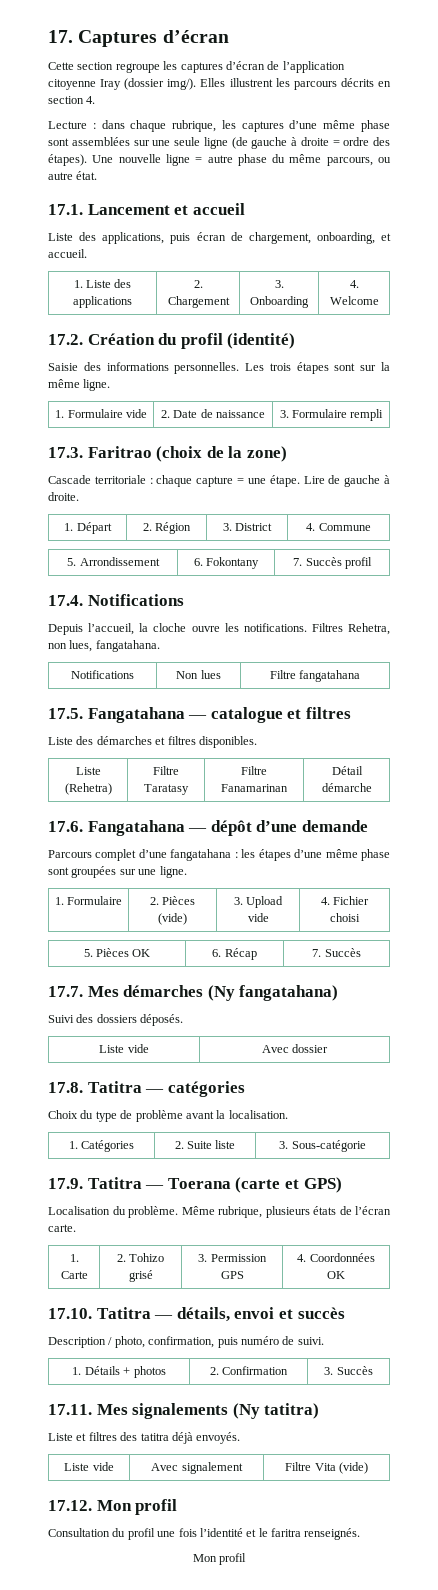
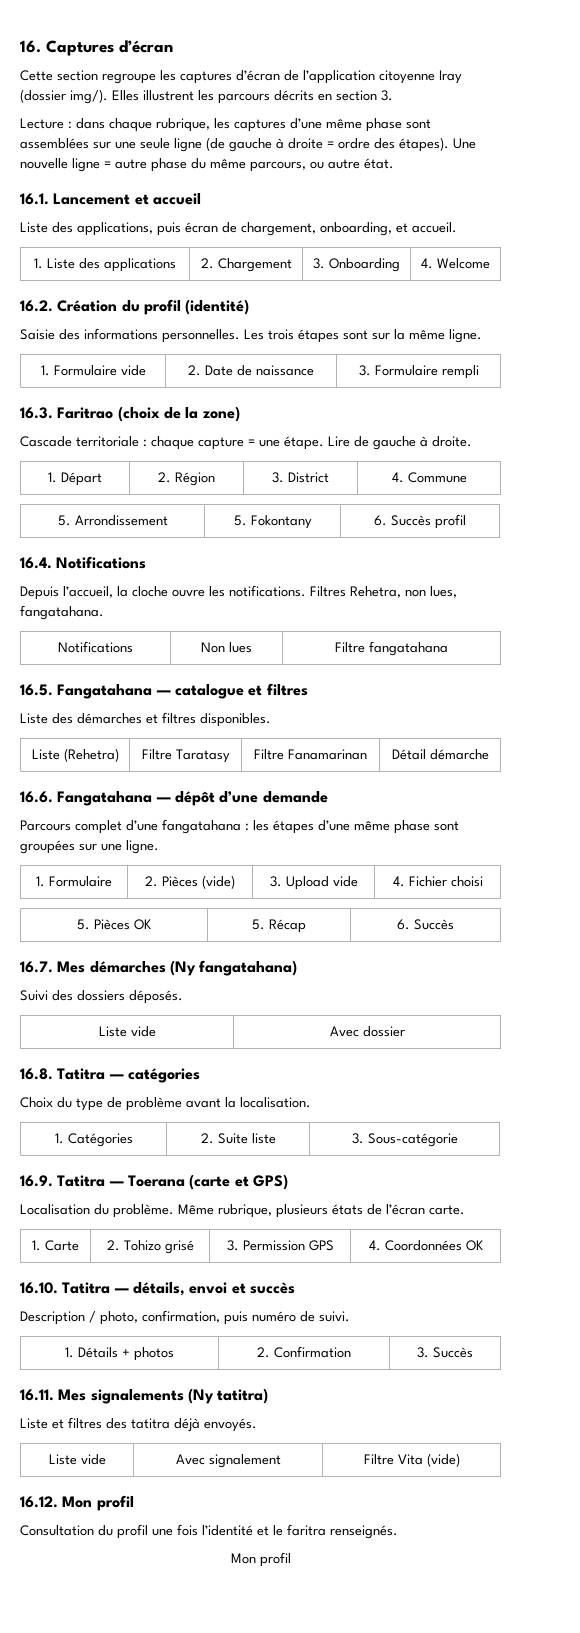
[48,30,73,43] 17. -> [20,40,41,53] 16.
[86,96,96,104] 4. -> [381,90,393,101] 3.
[48,204,83,215] 17.1. -> [20,193,49,205] 16.1.
[48,334,83,345] 17.2. -> [20,300,53,312] 16.2.
[48,447,83,458] 17.3. -> [20,407,53,419] 16.3.
[193,558,203,566] 6. -> [233,515,247,526] 5.
[293,558,303,566] 7. -> [374,515,387,526] 6.
[48,595,83,606] 17.4. -> [20,557,52,569] 16.4.
[48,708,83,719] 17.5. -> [20,684,53,696] 16.5.
[48,821,83,832] 17.6. -> [20,791,53,803] 16.6.
[212,949,222,957] 6. -> [252,919,265,930] 5.
[312,948,361,957] [48,986,83,997] 7. Succès // 17.7. -> [397,919,454,930] [20,961,53,973] 6. Succès // 16.7.
[48,1082,83,1093] 17.8. -> [20,1068,53,1080] 16.8.
[48,1178,83,1189] 17.9. -> [20,1175,53,1187] 16.9.
[48,1308,92,1319] 17.10. -> [20,1282,58,1294] 16.10.
[48,1404,92,1415] 17.11. -> [20,1389,54,1401] 16.11.
[48,1500,92,1511] 17.12. -> [20,1496,58,1508] 16.12.

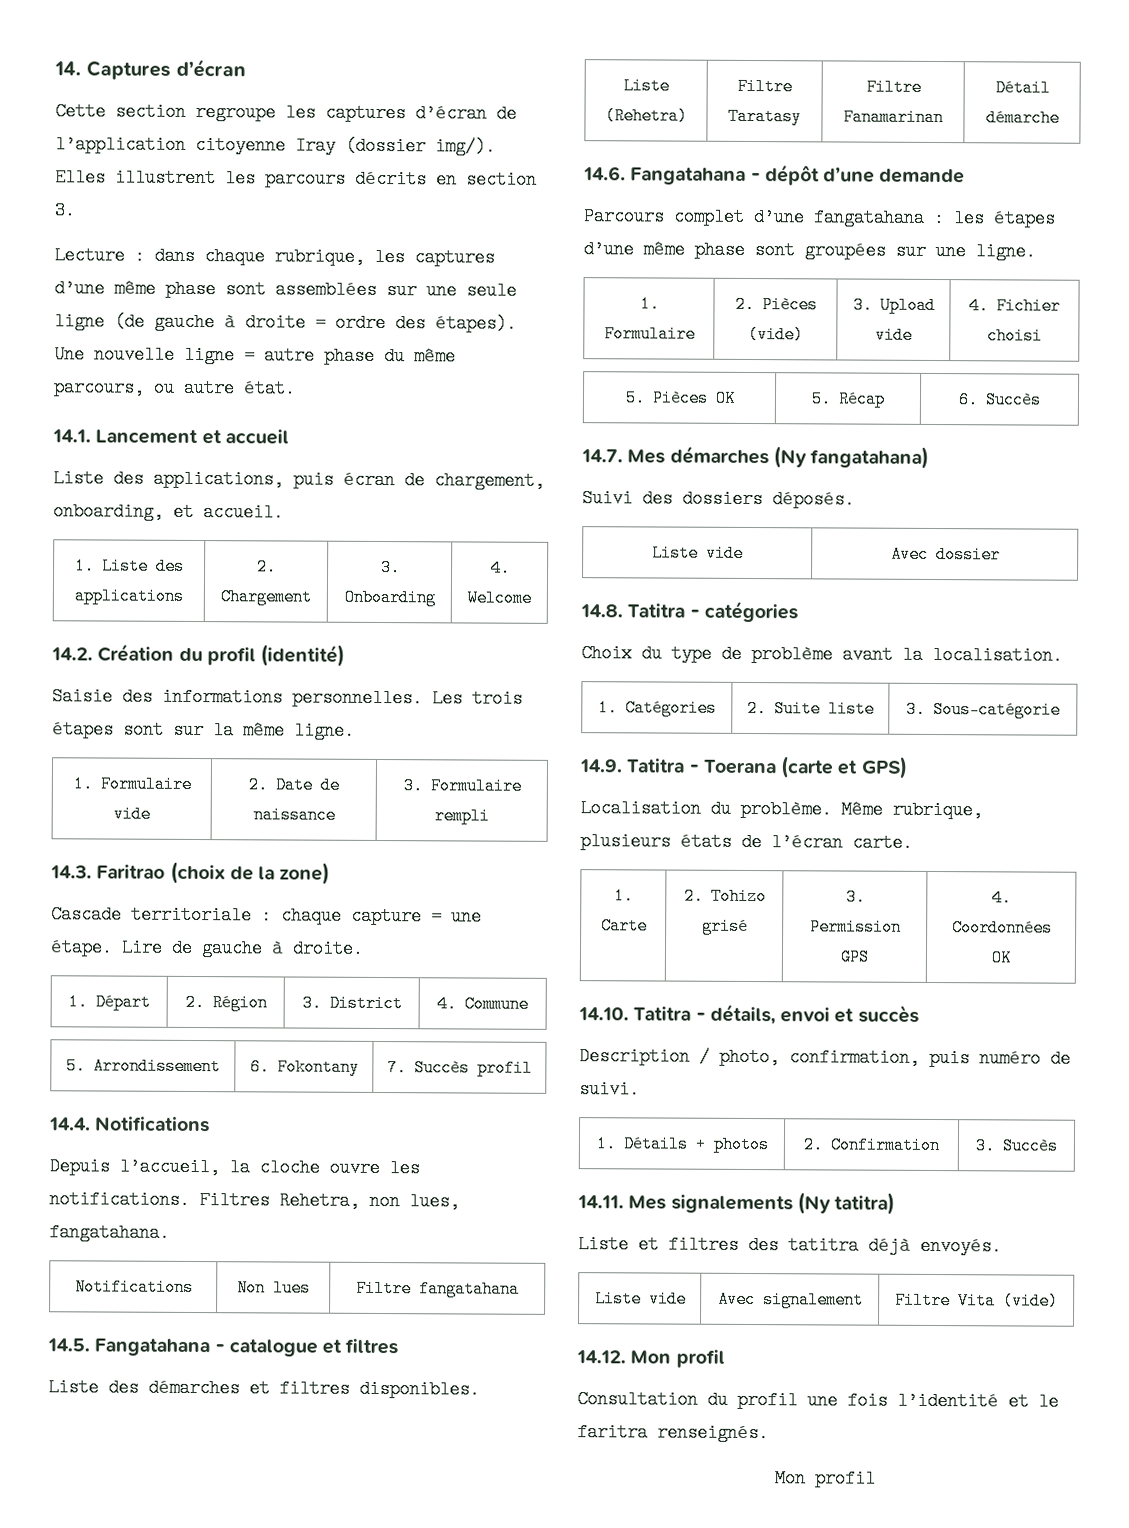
[20,40,41,53] 16. -> [54,61,81,76] 14.
[20,193,49,205] 16.1. -> [52,429,91,443] 14.1.
[20,300,53,312] 16.2. -> [51,647,93,661] 14.2.
[20,407,53,419] 16.3. -> [50,865,92,879] 14.3.
[233,515,247,526] 5. -> [249,1058,270,1076] 6.
[374,515,387,526] 6. -> [387,1059,407,1077] 7.
[20,557,52,569] 16.4. -> [49,1117,91,1131] 14.4.
[20,684,171,699] 16.5. Fangatahana — -> [47,1338,225,1357] 14.5. Fangatahana -
[20,791,171,806] 16.6. Fangatahana — -> [583,166,761,185] 14.6. Fangatahana -
[20,961,53,973] 16.7. -> [581,449,623,463] 14.7.
[20,1068,124,1080] 16.8. Tatitra — -> [580,603,700,618] 14.8. Tatitra -
[20,1175,124,1187] 16.9. Tatitra — -> [579,758,699,773] 14.9. Tatitra -
[20,1282,129,1294] 16.10. Tatitra — -> [578,1006,706,1021] 14.10. Tatitra -
[20,1389,54,1401] 16.11. -> [577,1195,624,1209] 14.11.
[20,1496,58,1508] 16.12. -> [576,1350,626,1364] 14.12.

